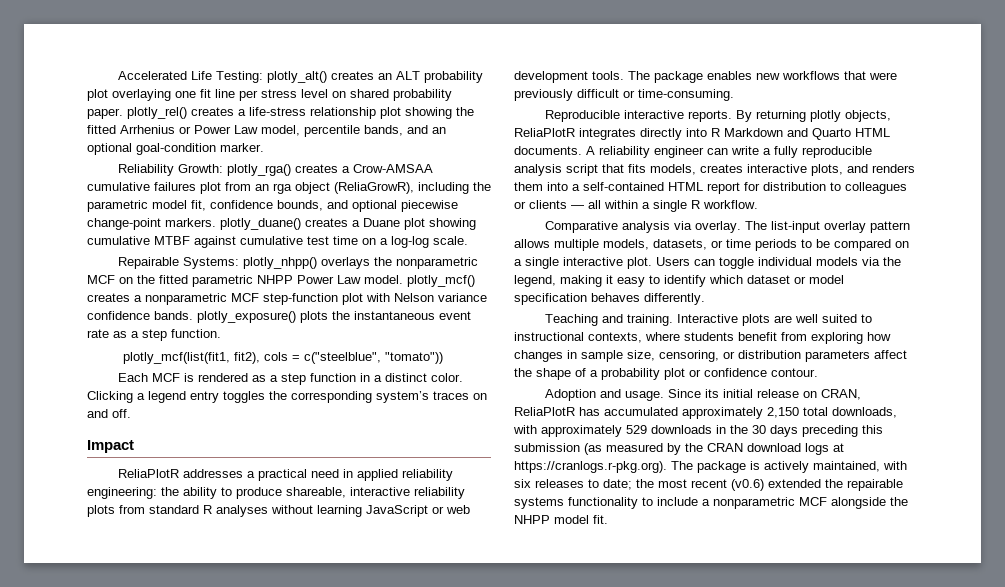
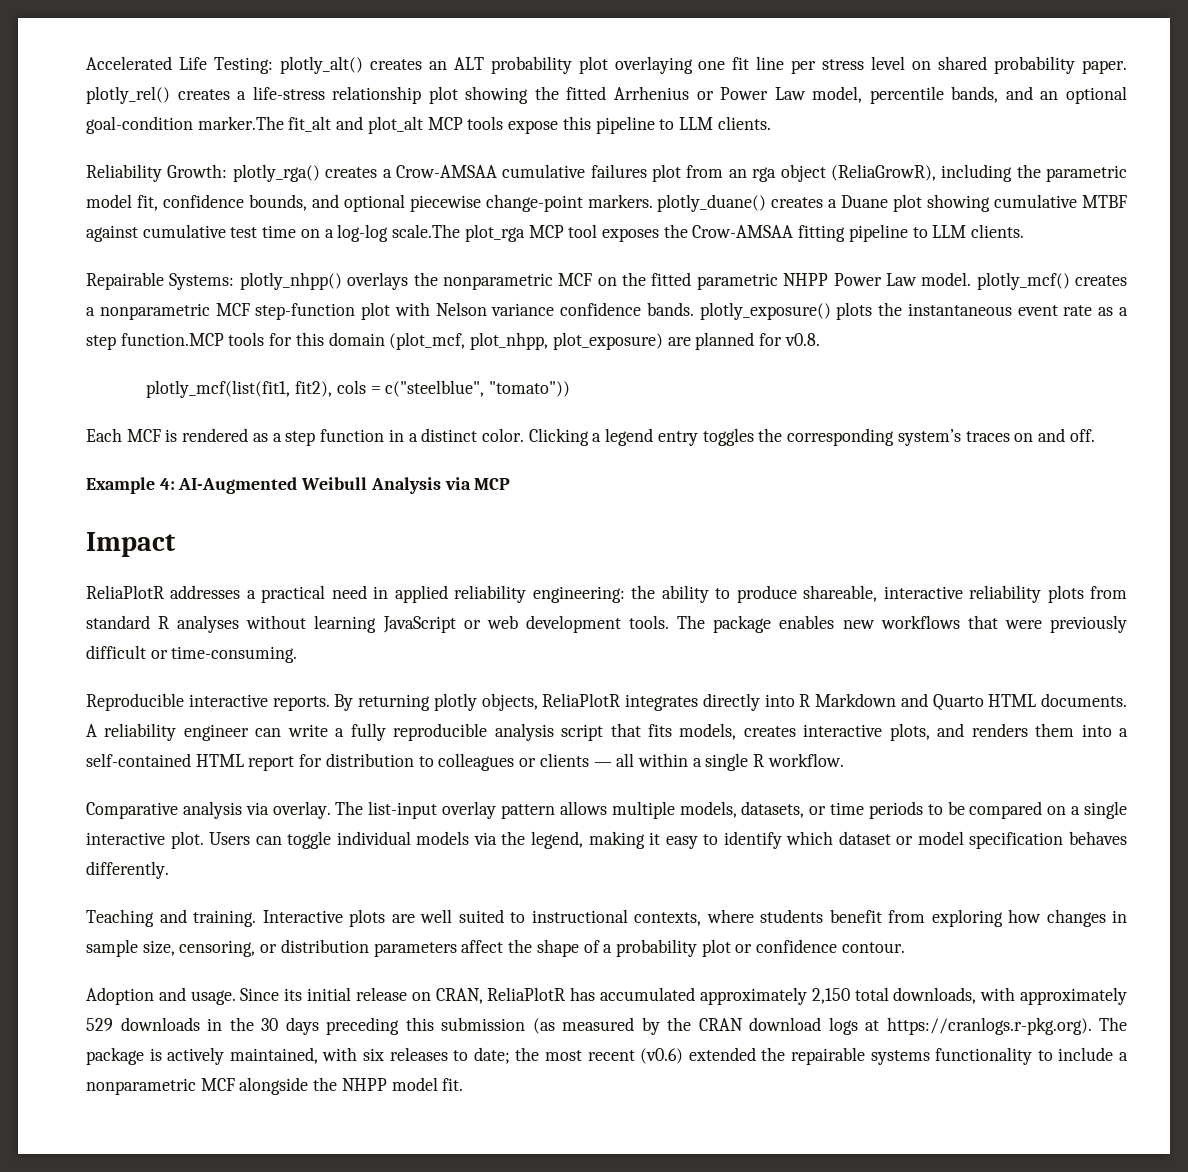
[220,143,264,152] marker. -> [197,116,771,134] marker.The fit_alt and plot_alt MCP tools expose this pipeline to LLM clients.
[433,236,468,245] scale. -> [392,224,1025,242] scale.The plot_rga MCP tool exposes the Crow-AMSAA fitting pipeline to LLM clients.
[171,329,221,338] function. -> [120,332,820,350] function.MCP tools for this domain (plot_mcf, plot_nhpp, plot_exposure) are planned for v0.8.
(131, 413) none -> [86,477,511,494] // Example 4: AI-Augmented Weibull Analysis via MCP

